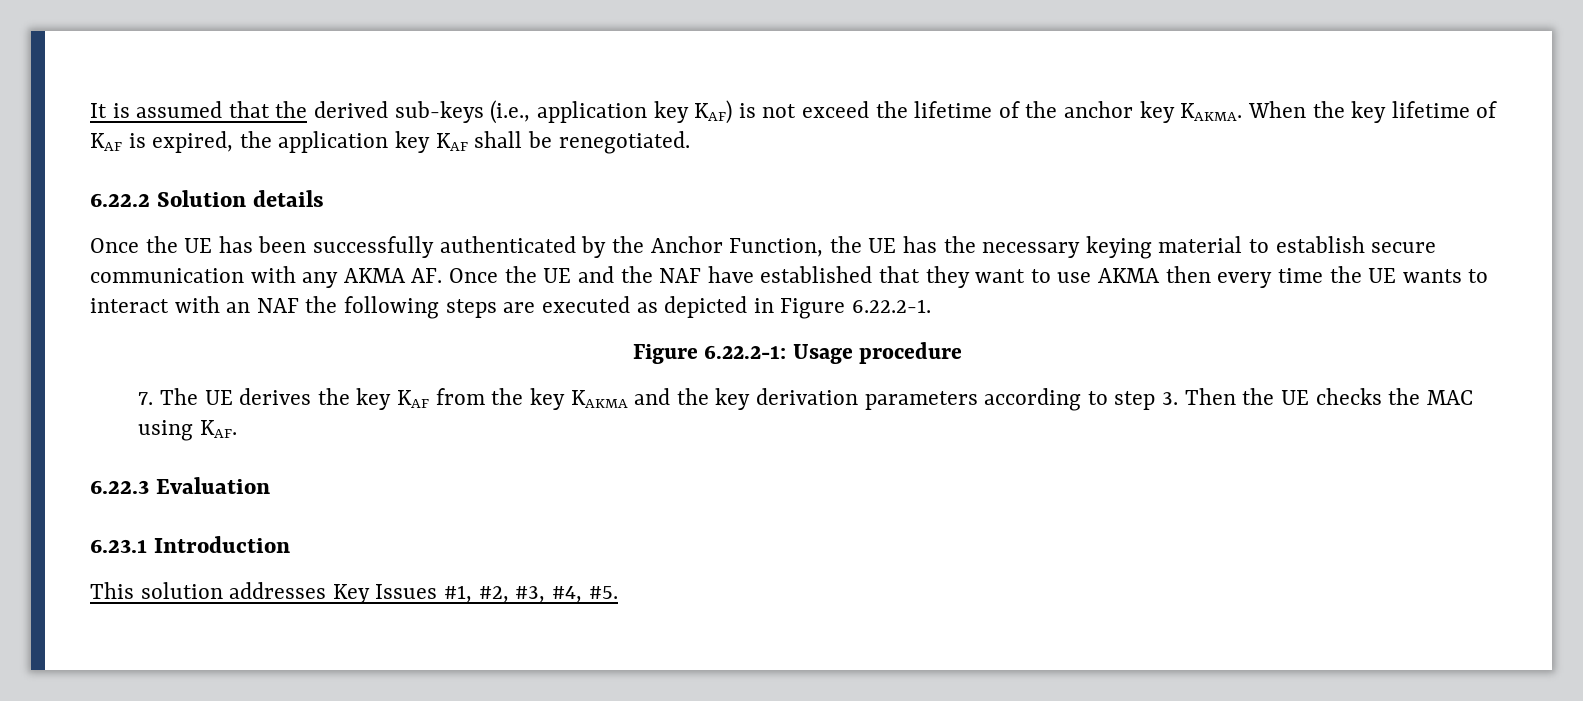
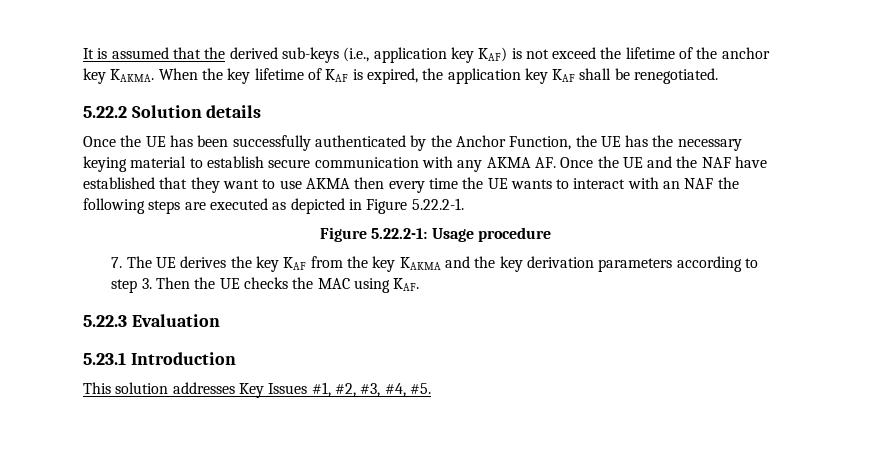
[90,193,150,207] 6.22.2 -> [83,106,127,118] 5.22.2
[851,299,931,313] [632,344,787,364] 6.22.2-1. // Figure 6.22.2-1: -> [411,198,464,210] [320,227,428,242] 5.22.2-1. // Figure 5.22.2-1:
[90,480,149,494] 6.22.3 -> [83,315,127,327] 5.22.3
[90,539,147,553] 6.23.1 -> [83,352,126,365] 5.23.1

